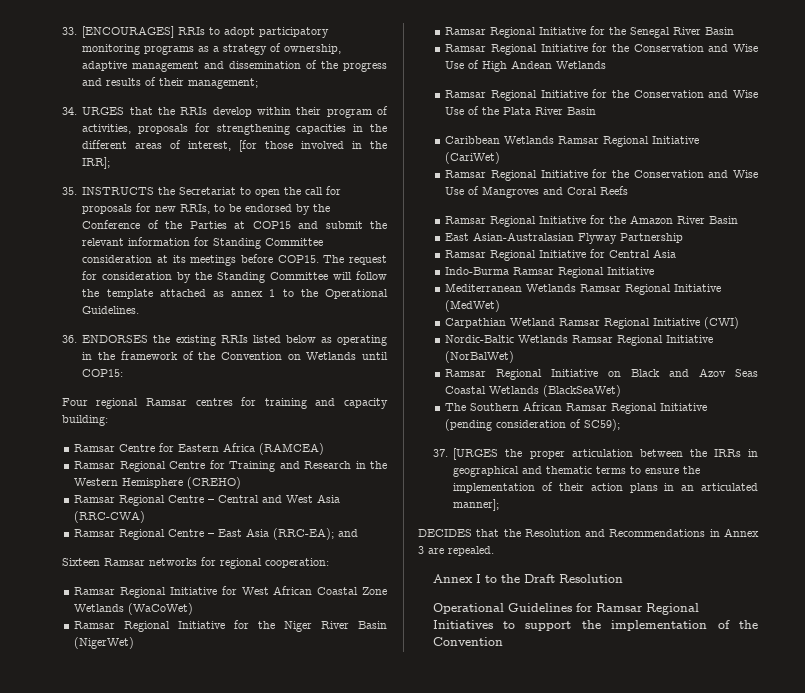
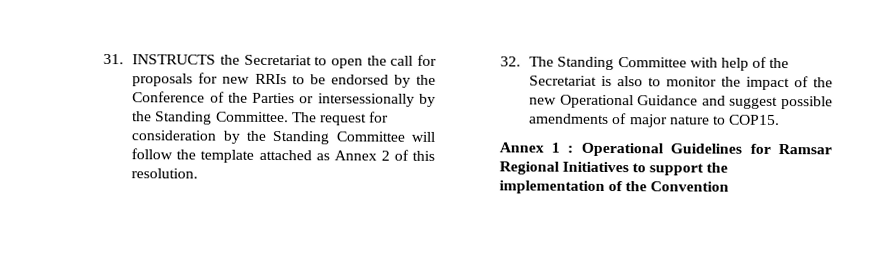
[61,26,330,38] [82,43,342,55] [82,60,387,72] [82,77,259,89] [61,106,389,118] [82,123,387,135] [82,140,388,152] [82,157,111,169] [61,187,77,195] 33. [ENCOURAGES] RRIs to adopt participatory monitoring programs as a strategy of ownership, adaptive management and dissemination of the progress and results of their management; // 34. URGES that the RRIs develop within their program of activities, proposals for strengthening capacities in the different areas of interest, [for those involved in the IRR]; // 35. -> [102,53,124,65] 31.
[180,204,211,214] RRIs, -> [254,73,287,85] RRIs
[234,221,388,229] [82,237,324,249] [82,254,319,266] at COP15 and submit the relevant information for Standing Committee consideration at its meetings before COP15. -> [299,93,436,107] [132,111,289,125] or intersessionally by the Standing Committee.
[231,289,389,299] [82,306,140,314] [61,335,387,346] [82,351,389,360] [82,369,124,377] [61,397,389,409] [61,415,108,426] [74,443,325,455] [74,460,387,472] [74,477,242,489] [74,494,341,506] [74,511,146,523] [74,528,359,540] [61,557,329,569] [74,586,387,598] [74,603,194,615] [74,620,388,632] [74,637,135,649] [445,26,735,38] [445,43,758,55] [445,60,607,72] [445,89,758,101] [445,106,597,115] [445,136,700,147] [445,152,501,164] [445,169,758,181] [445,186,629,198] [445,215,739,227] [445,232,684,244] [445,249,677,261] [445,267,655,278] [445,283,722,295] [445,300,501,312] [445,317,740,329] [445,335,714,346] [445,351,515,363] [445,368,759,380] [445,385,622,397] [445,402,708,414] [445,419,621,431] [432,448,758,460] [453,466,701,477] [453,482,758,493] [453,499,500,511] [418,528,759,537] [418,546,494,556] [432,574,623,583] annex 1 to the Operational Guidelines. // 36. ENDORSES the existing RRIs listed below as operating in the framework of the Convention on Wetlands until COP15: // Four regional Ramsar centres for training and capacity building: // Ramsar Centre for Eastern Africa (RAMCEA) // Ramsar Regional Centre for Training and Research in the Western Hemisphere (CREHO) // Ramsar Regional Centre – Central and West Asia (RRC-CWA) // Ramsar Regional Centre – East Asia (RRC-EA); and // Sixteen Ramsar networks for regional cooperation: // Ramsar Regional Initiative for West African Coastal Zone Wetlands (WaCoWet) // Ramsar Regional Initiative for the Niger River Basin (NigerWet) // Ramsar Regional Initiative for the Senegal River Basin // Ramsar Regional Initiative for the Conservation and Wise Use of High Andean Wetlands // Ramsar Regional Initiative for the Conservation and Wise Use of the Plata River Basin // Caribbean Wetlands Ramsar Regional Initiative (CariWet) // Ramsar Regional Initiative for the Conservation and Wise Use of Mangroves and Coral Reefs // Ramsar Regional Initiative for the Amazon River Basin // East Asian-Australasian Flyway Partnership // Ramsar Regional Initiative for Central Asia // Indo-Burma Ramsar Regional Initiative // Mediterranean Wetlands Ramsar Regional Initiative (MedWet) // Carpathian Wetland Ramsar Regional Initiative (CWI) // Nordic-Baltic Wetlands Ramsar Regional Initiative (NorBalWet) // Ramsar Regional Initiative on Black and Azov Seas Coastal Wetlands (BlackSeaWet) // The Southern African Ramsar Regional Initiative (pending consideration of SC59); // 37. [URGES the proper articulation between the IRRs in geographical and thematic terms to ensure the implementation of their action plans in an articulated manner]; // DECIDES that the Resolution and Recommendations in Annex 3 are repealed. // Annex I to the Draft Resolution // -> [333,149,435,161] [131,168,199,179] [499,56,790,71] [529,75,833,91] [529,94,833,110] [529,113,781,128] [498,142,574,153] Annex 2 of this resolution. // 32. The Standing Committee with help of the Secretariat is also to monitor the impact of the new Operational Guidance and suggest possible amendments of major nature to COP15. // Annex 1 :

